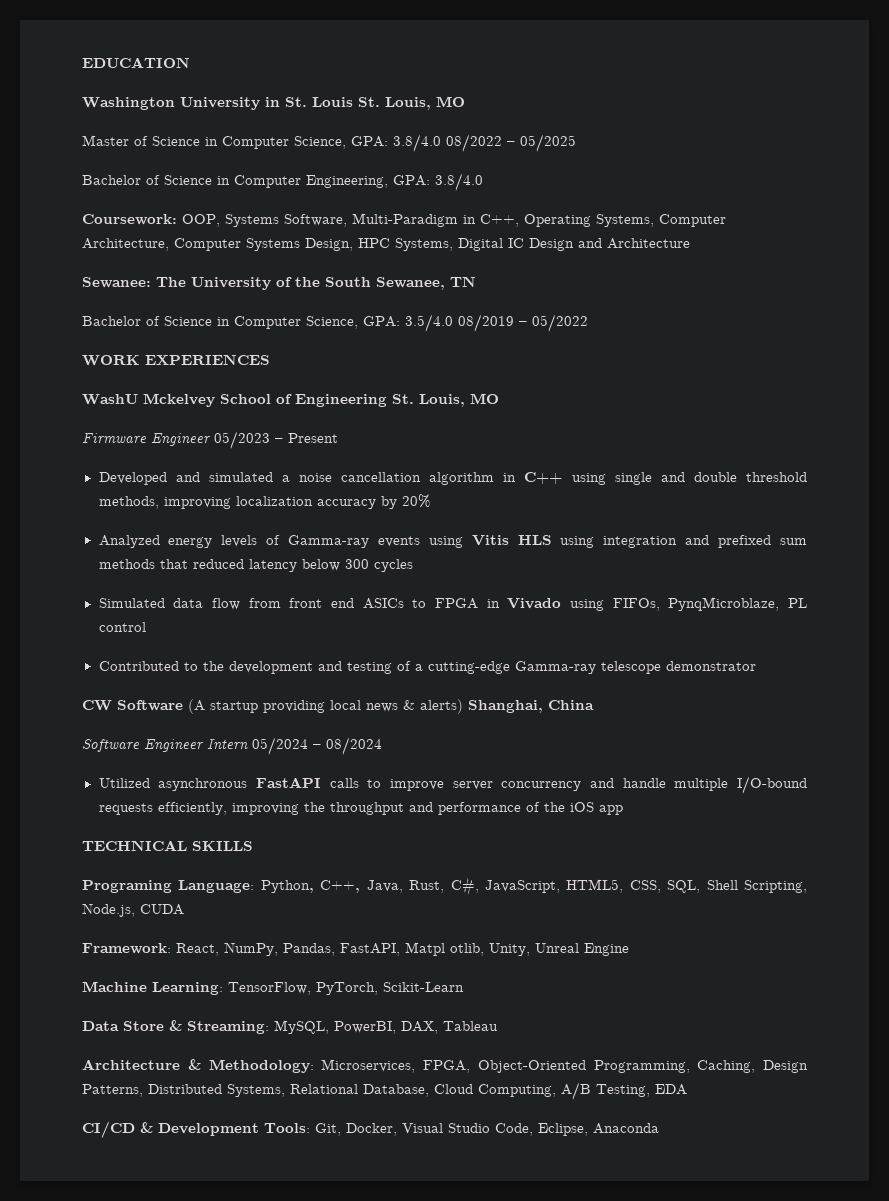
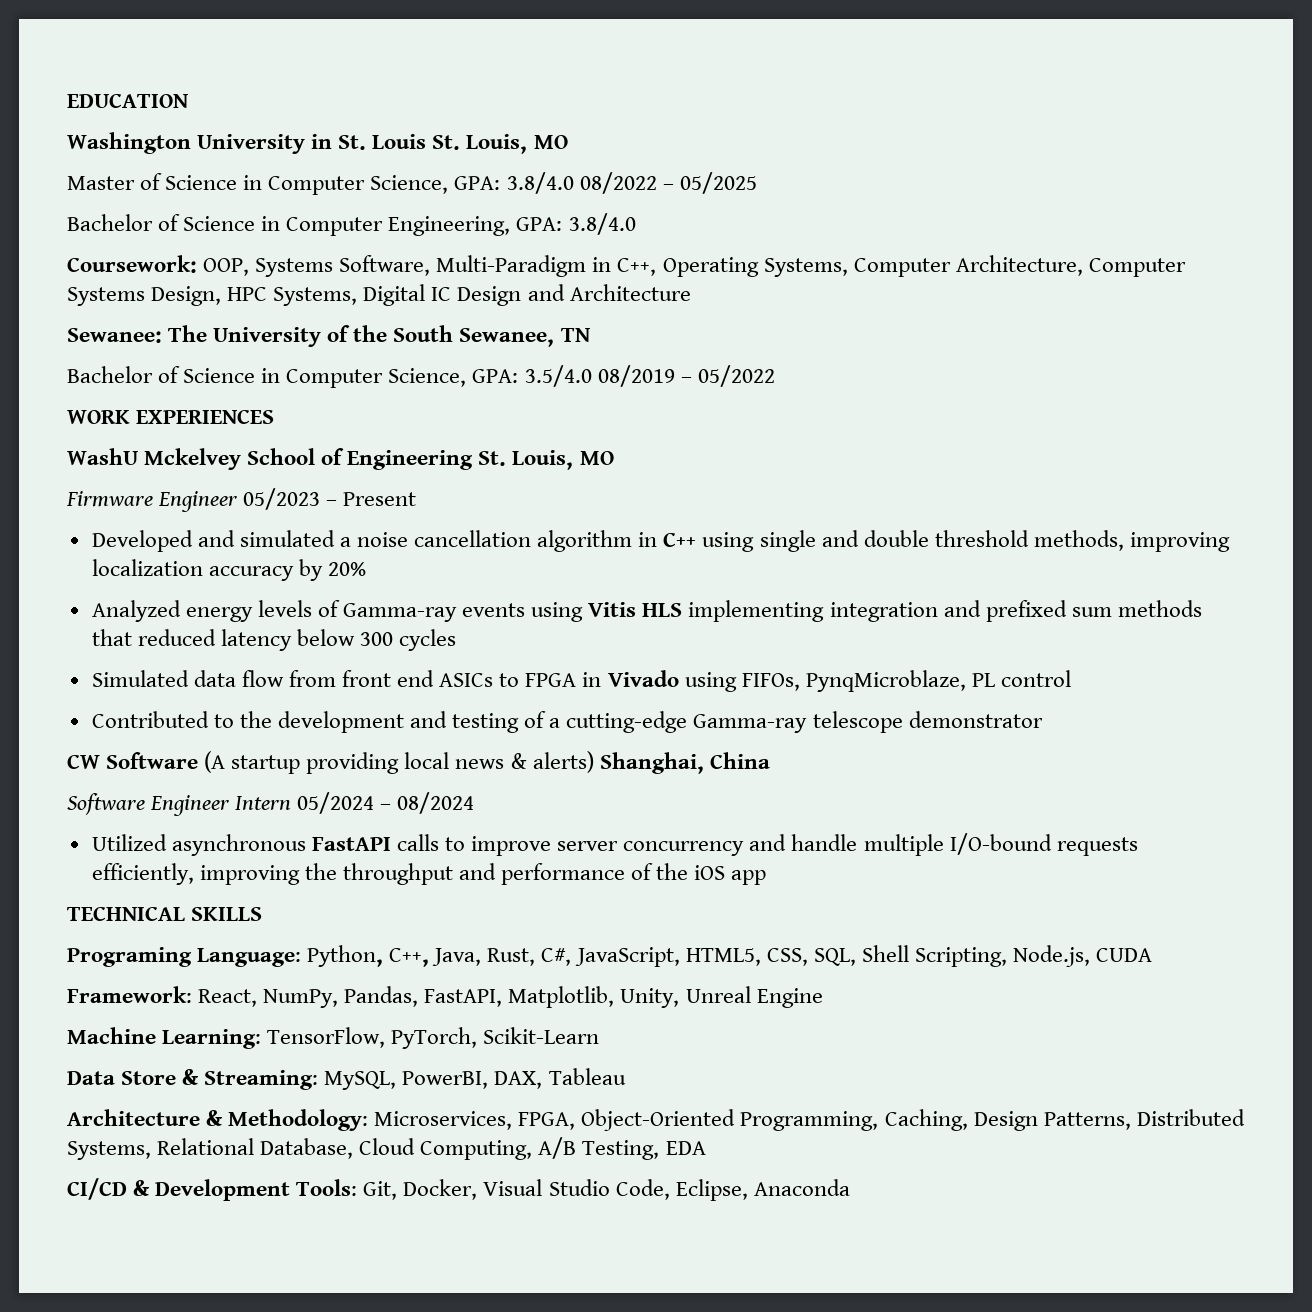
[560,536,595,548] using -> [688,600,825,622] implementing
[405,942,484,956] Matpl otlib, -> [508,986,615,1008] Matplotlib,

